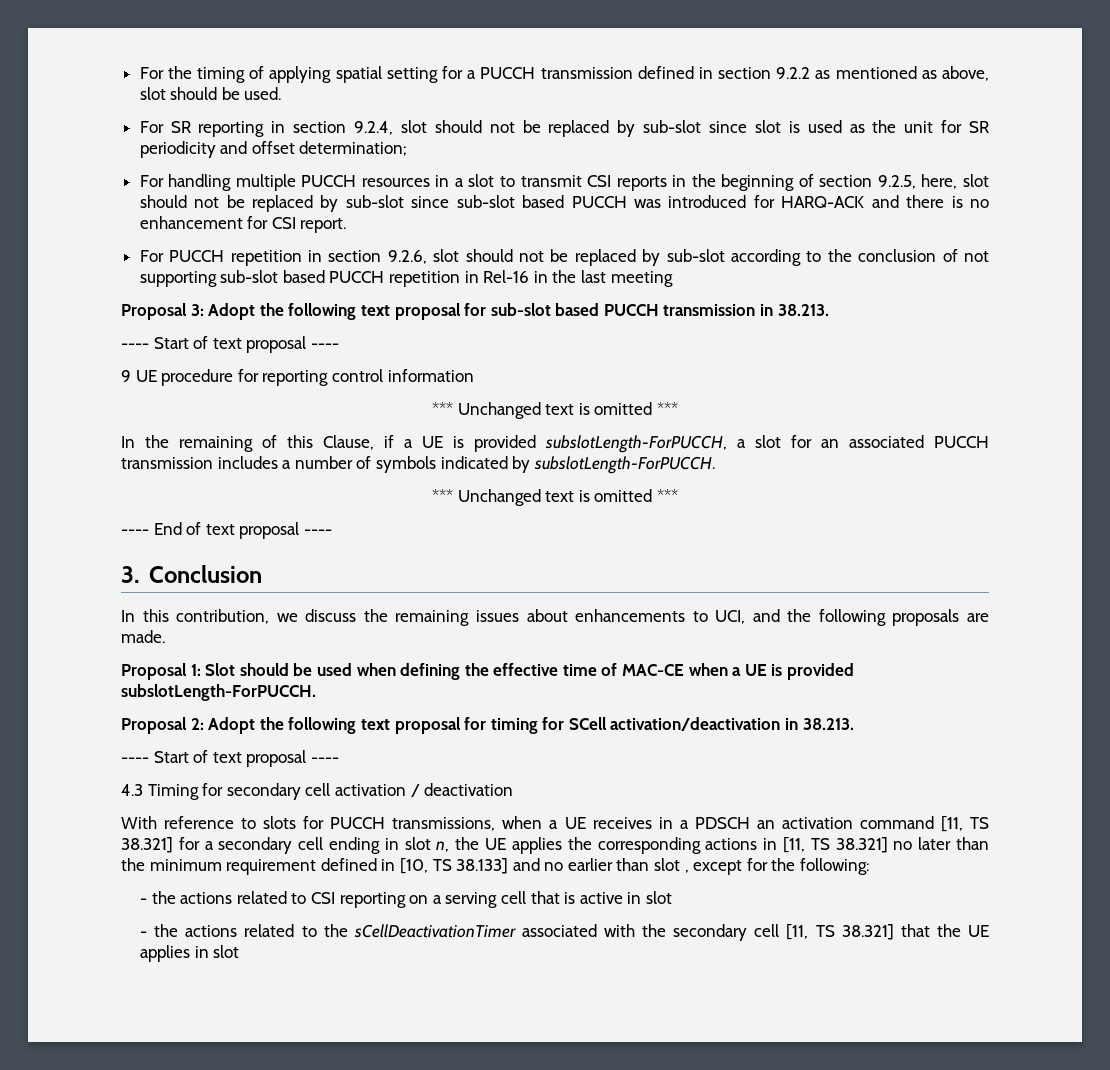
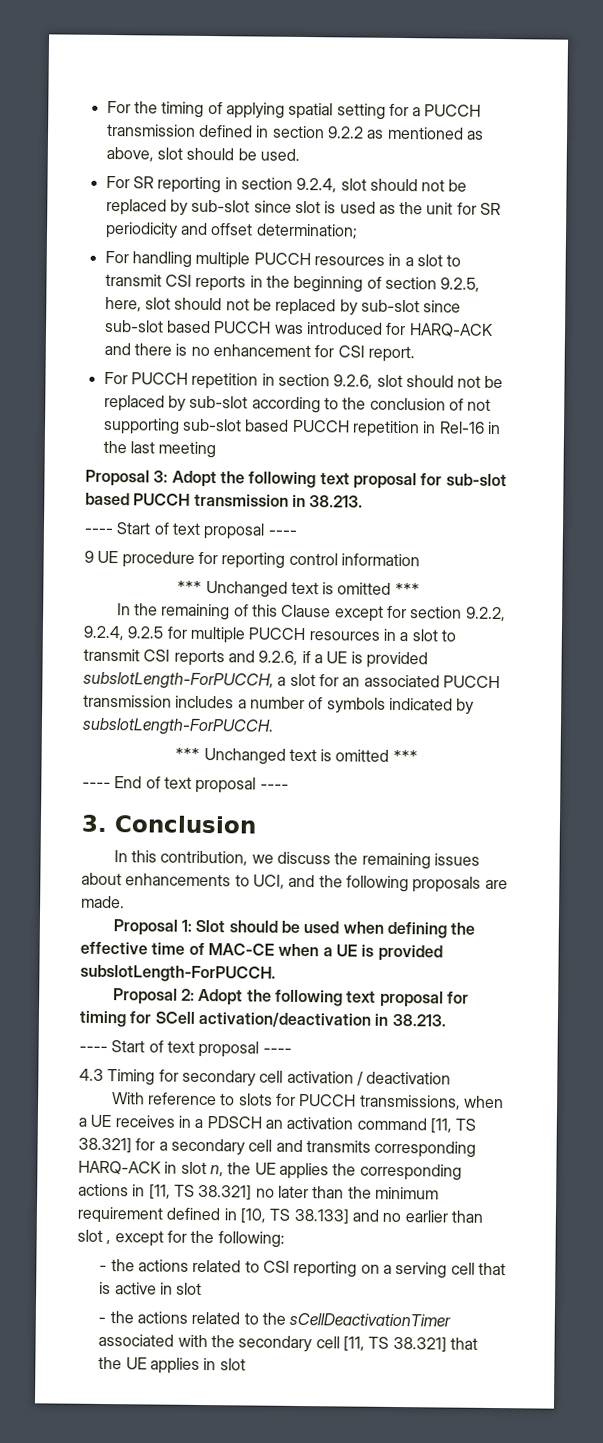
[323,435,374,450] Clause, -> [281,604,506,622] [83,625,456,644] [83,648,299,667] Clause except for section 9.2.2, 9.2.4, 9.2.5 for multiple PUCCH resources in a slot to transmit CSI reports and 9.2.6,
[329,837,381,854] ending -> [275,1139,477,1158] [78,1160,161,1175] and transmits corresponding HARQ-ACK

